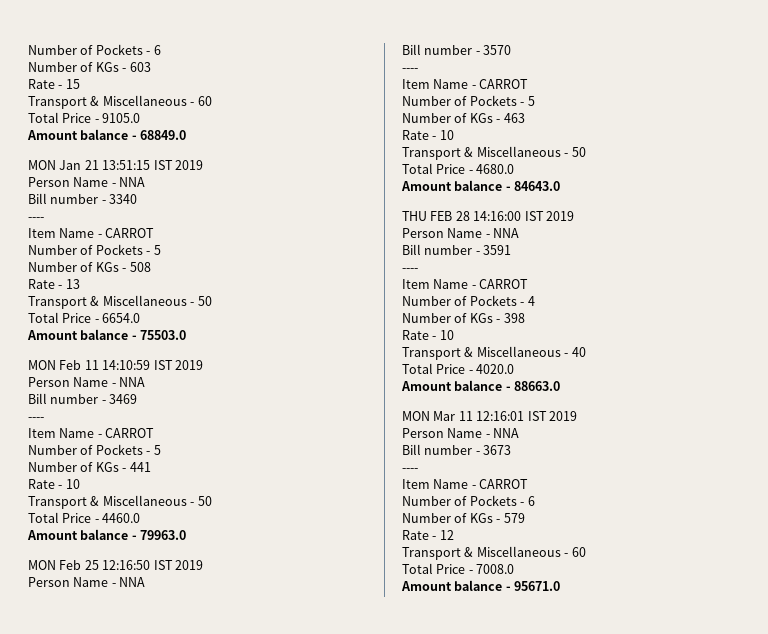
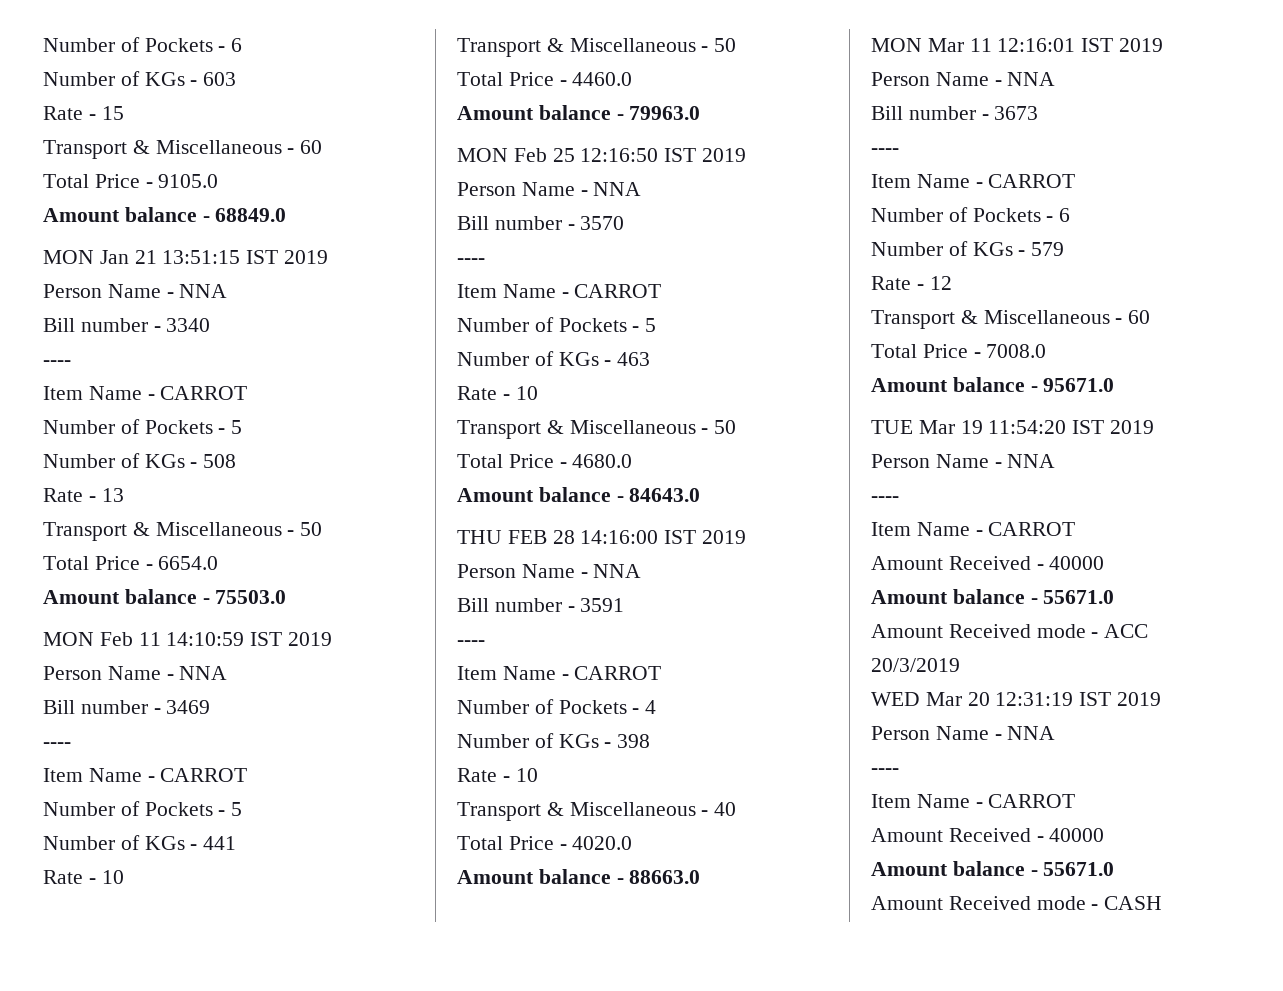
(561, 586) none -> [871,420,1155,434] [871,454,1056,468] [871,496,899,502] [871,522,1076,536] [871,556,1105,570] [871,589,1115,604] [871,624,1149,638] [871,658,960,672] [871,692,1162,706] [871,726,1056,740] [871,768,899,774] [871,794,1076,808] [871,828,1105,842] [871,861,1115,876] [871,896,1163,910] // TUE Mar 19 11:54:20 IST 2019 // Person Name - NNA // ---- // Item Name - CARROT // Amount Received - 40000 // Amount balance - 55671.0 // Amount Received mode - ACC 20/3/2019 // WED Mar 20 12:31:19 IST 2019 // Person Name - NNA // ---- // Item Name - CARROT // Amount Received - 40000 // Amount balance - 55671.0 // Amount Received mode - CASH

